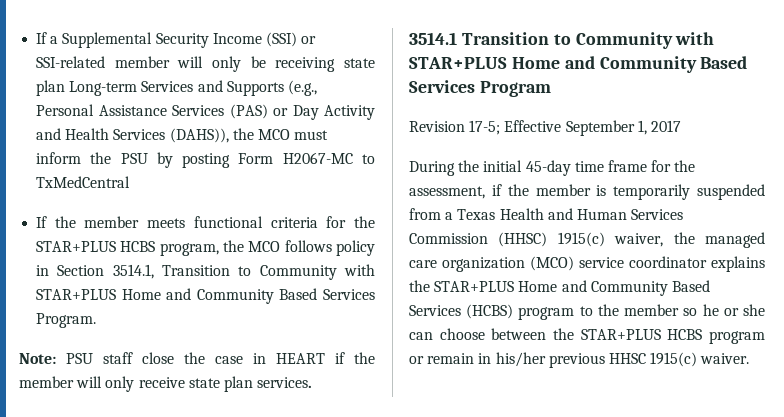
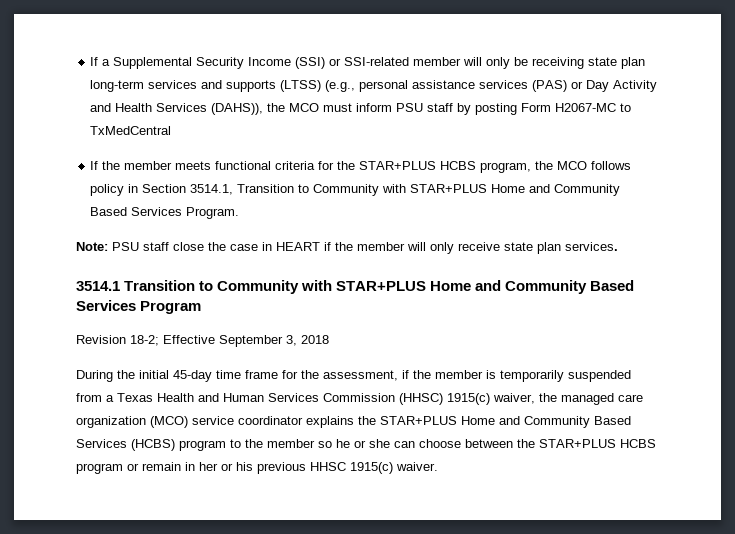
[69,80,317,96] [36,104,225,116] Long-term Services and Supports (e.g., Personal Assistance Services -> [90,80,529,92] long-term services and supports (LTSS) (e.g., personal assistance services
[90,152,148,164] the PSU -> [396,103,454,112] PSU staff
[469,120,501,135] 17-5; -> [130,335,159,346] 18-2;
[637,120,681,135] 1, 2017 -> [286,335,329,346] 3, 2018
[495,352,546,367] his/her -> [199,462,253,471] her or his

